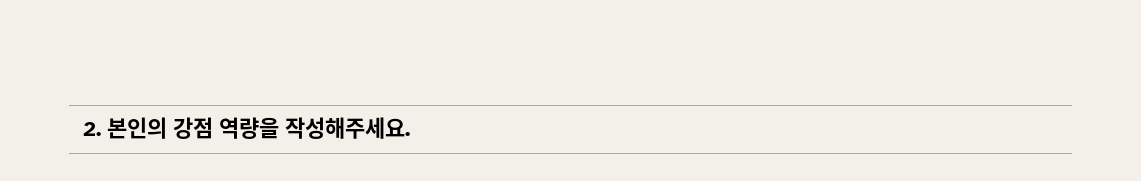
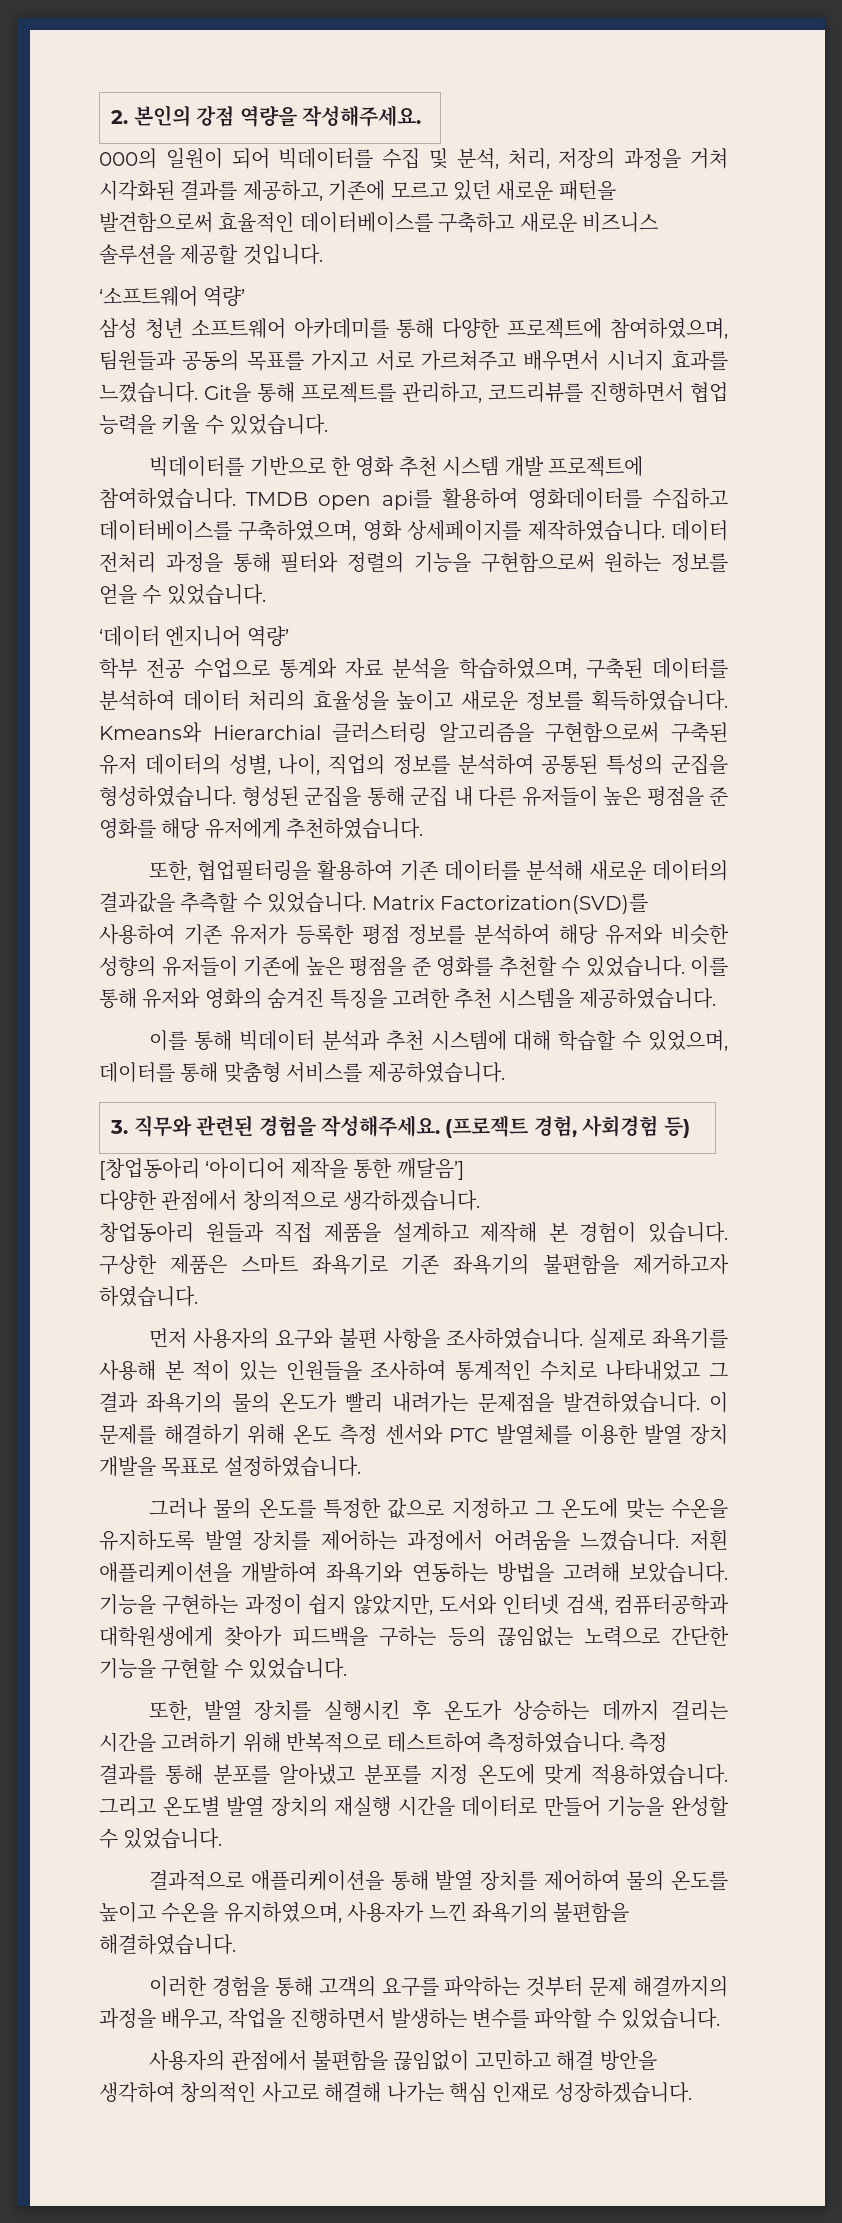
(410, 128) none -> [99,148,728,169] [99,180,616,201] [99,212,658,233] [99,244,323,265] [99,286,246,307] [99,318,728,339] [99,350,728,371] [99,382,728,403] [99,414,329,435] [149,456,643,477] [99,488,729,510] [99,520,728,541] [99,552,728,573] [99,584,266,605] [99,626,289,647] [99,658,728,679] [99,690,729,711] [99,722,729,743] [99,754,728,775] [99,786,728,807] [99,818,424,839] [149,860,728,881] [99,892,648,914] [99,924,729,945] [99,956,728,977] [99,988,717,1009] [149,1030,728,1051] [99,1062,505,1083] [110,1115,690,1138] [99,1158,464,1180] [99,1190,481,1211] [99,1222,728,1243] [99,1254,729,1275] [99,1286,198,1307] [149,1328,729,1349] [99,1360,728,1381] [99,1392,728,1413] [99,1424,728,1445] [99,1456,361,1477] [149,1498,728,1519] [99,1529,728,1551] [99,1562,729,1583] [99,1594,729,1615] [99,1626,730,1647] [99,1658,348,1679] [149,1700,728,1721] [99,1732,668,1753] [99,1764,728,1785] [99,1796,729,1817] [99,1828,223,1849] [149,1870,729,1891] [99,1902,630,1923] [99,1934,236,1955] [149,1976,728,1997] [99,2008,721,2029] [149,2050,657,2071] [99,2082,692,2103] // 000의 일원이 되어 빅데이터를 수집 및 분석, 처리, 저장의 과정을 거쳐 시각화된 결과를 제공하고, 기존에 모르고 있던 새로운 패턴을 발견함으로써 효율적인 데이터베이스를 구축하고 새로운 비즈니스 솔루션을 제공할 것입니다. // ‘소프트웨어 역량’ // 삼성 청년 소프트웨어 아카데미를 통해 다양한 프로젝트에 참여하였으며, 팀원들과 공동의 목표를 가지고 서로 가르쳐주고 배우면서 시너지 효과를 느꼈습니다. Git을 통해 프로젝트를 관리하고, 코드리뷰를 진행하면서 협업 능력을 키울 수 있었습니다. // 빅데이터를 기반으로 한 영화 추천 시스템 개발 프로젝트에 참여하였습니다. TMDB open api를 활용하여 영화데이터를 수집하고 데이터베이스를 구축하였으며, 영화 상세페이지를 제작하였습니다. 데이터 전처리 과정을 통해 필터와 정렬의 기능을 구현함으로써 원하는 정보를 얻을 수 있었습니다. // ‘데이터 엔지니어 역량’ // 학부 전공 수업으로 통계와 자료 분석을 학습하였으며, 구축된 데이터를 분석하여 데이터 처리의 효율성을 높이고 새로운 정보를 획득하였습니다. Kmeans와 Hierarchial 클러스터링 알고리즘을 구현함으로써 구축된 유저 데이터의 성별, 나이, 직업의 정보를 분석하여 공통된 특성의 군집을 형성하였습니다. 형성된 군집을 통해 군집 내 다른 유저들이 높은 평점을 준 영화를 해당 유저에게 추천하였습니다. // 또한, 협업필터링을 활용하여 기존 데이터를 분석해 새로운 데이터의 결과값을 추측할 수 있었습니다. Matrix Factorization(SVD)를 사용하여 기존 유저가 등록한 평점 정보를 분석하여 해당 유저와 비슷한 성향의 유저들이 기존에 높은 평점을 준 영화를 추천할 수 있었습니다. 이를 통해 유저와 영화의 숨겨진 특징을 고려한 추천 시스템을 제공하였습니다. // 이를 통해 빅데이터 분석과 추천 시스템에 대해 학습할 수 있었으며, 데이터를 통해 맞춤형 서비스를 제공하였습니다. // 3. 직무와 관련된 경험을 작성해주세요. (프로젝트 경험, 사회경험 등) // [창업동아리 ‘아이디어 제작을 통한 깨달음’] // 다양한 관점에서 창의적으로 생각하겠습니다. // 창업동아리 원들과 직접 제품을 설계하고 제작해 본 경험이 있습니다. 구상한 제품은 스마트 좌욕기로 기존 좌욕기의 불편함을 제거하고자 하였습니다. // 먼저 사용자의 요구와 불편 사항을 조사하였습니다. 실제로 좌욕기를 사용해 본 적이 있는 인원들을 조사하여 통계적인 수치로 나타내었고 그 결과 좌욕기의 물의 온도가 빨리 내려가는 문제점을 발견하였습니다. 이 문제를 해결하기 위해 온도 측정 센서와 PTC 발열체를 이용한 발열 장치 개발을 목표로 설정하였습니다. // 그러나 물의 온도를 특정한 값으로 지정하고 그 온도에 맞는 수온을 유지하도록 발열 장치를 제어하는 과정에서 어려움을 느꼈습니다. 저흰 애플리케이션을 개발하여 좌욕기와 연동하는 방법을 고려해 보았습니다. 기능을 구현하는 과정이 쉽지 않았지만, 도서와 인터넷 검색, 컴퓨터공학과 대학원생에게 찾아가 피드백을 구하는 등의 끊임없는 노력으로 간단한 기능을 구현할 수 있었습니다. // 또한, 발열 장치를 실행시킨 후 온도가 상승하는 데까지 걸리는 시간을 고려하기 위해 반복적으로 테스트하여 측정하였습니다. 측정 결과를 통해 분포를 알아냈고 분포를 지정 온도에 맞게 적용하였습니다. 그리고 온도별 발열 장치의 재실행 시간을 데이터로 만들어 기능을 완성할 수 있었습니다. // 결과적으로 애플리케이션을 통해 발열 장치를 제어하여 물의 온도를 높이고 수온을 유지하였으며, 사용자가 느낀 좌욕기의 불편함을 해결하였습니다. // 이러한 경험을 통해 고객의 요구를 파악하는 것부터 문제 해결까지의 과정을 배우고, 작업을 진행하면서 발생하는 변수를 파악할 수 있었습니다. // 사용자의 관점에서 불편함을 끊임없이 고민하고 해결 방안을 생각하여 창의적인 사고로 해결해 나가는 핵심 인재로 성장하겠습니다.

